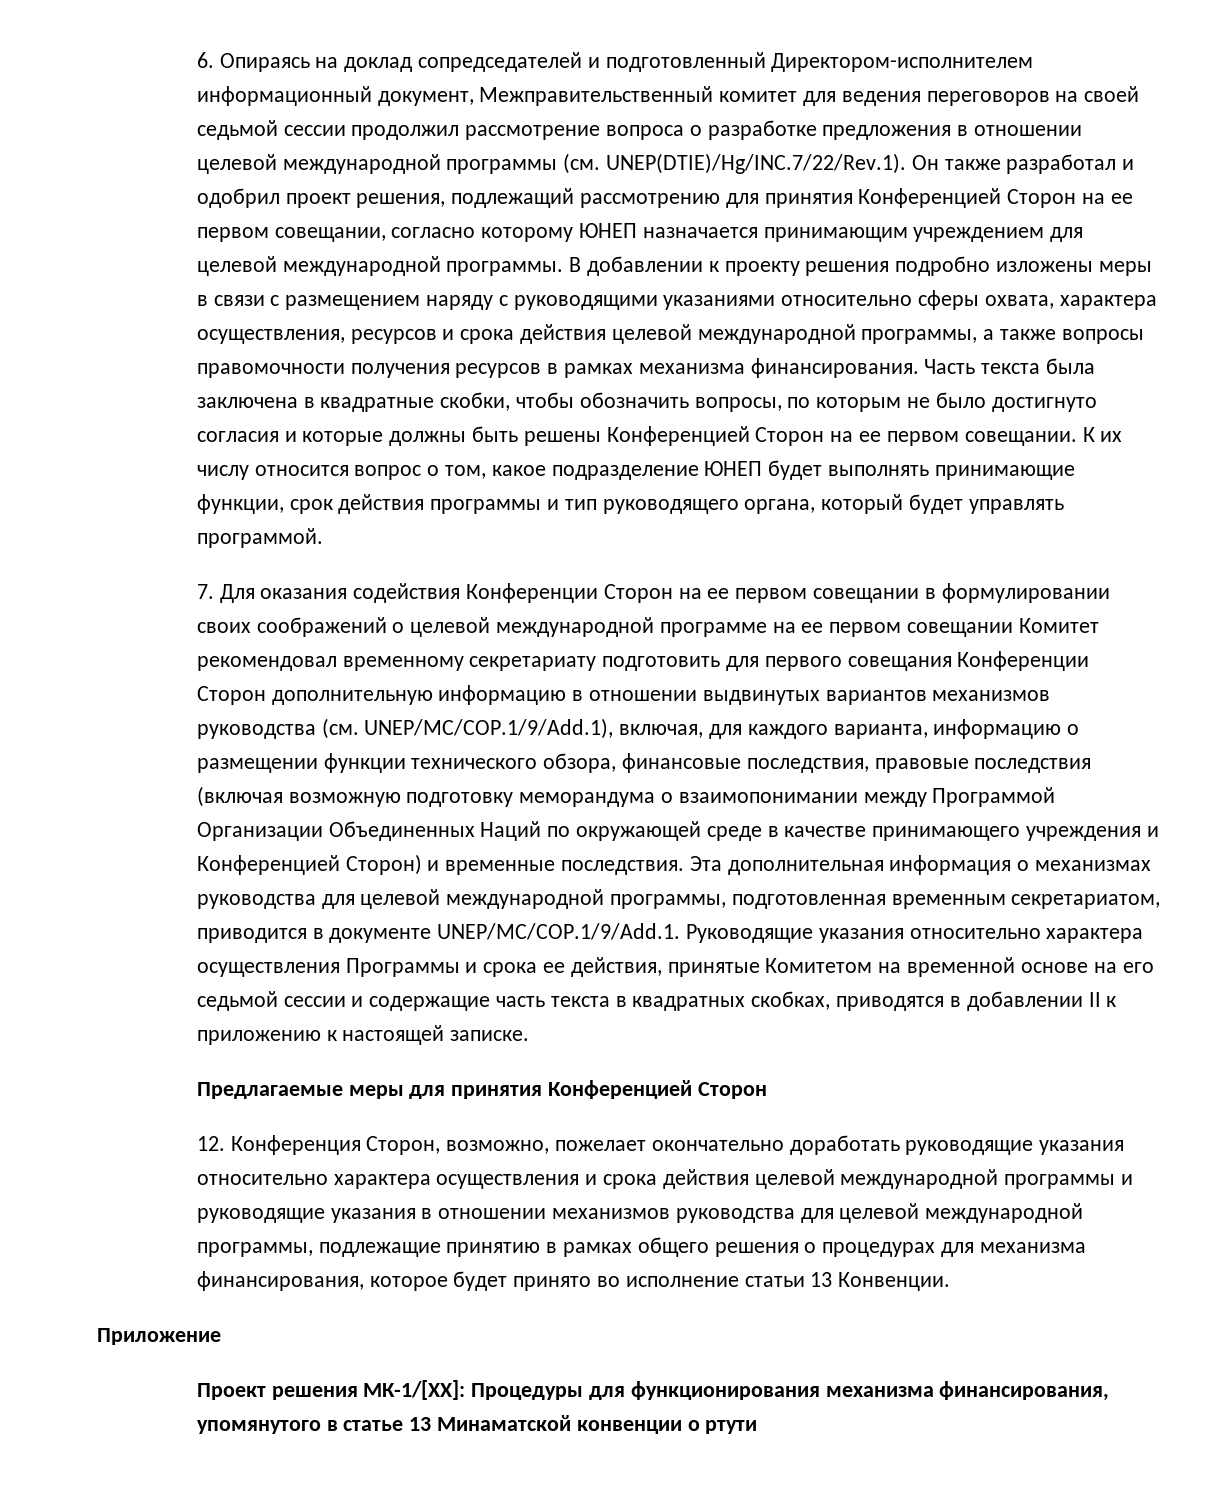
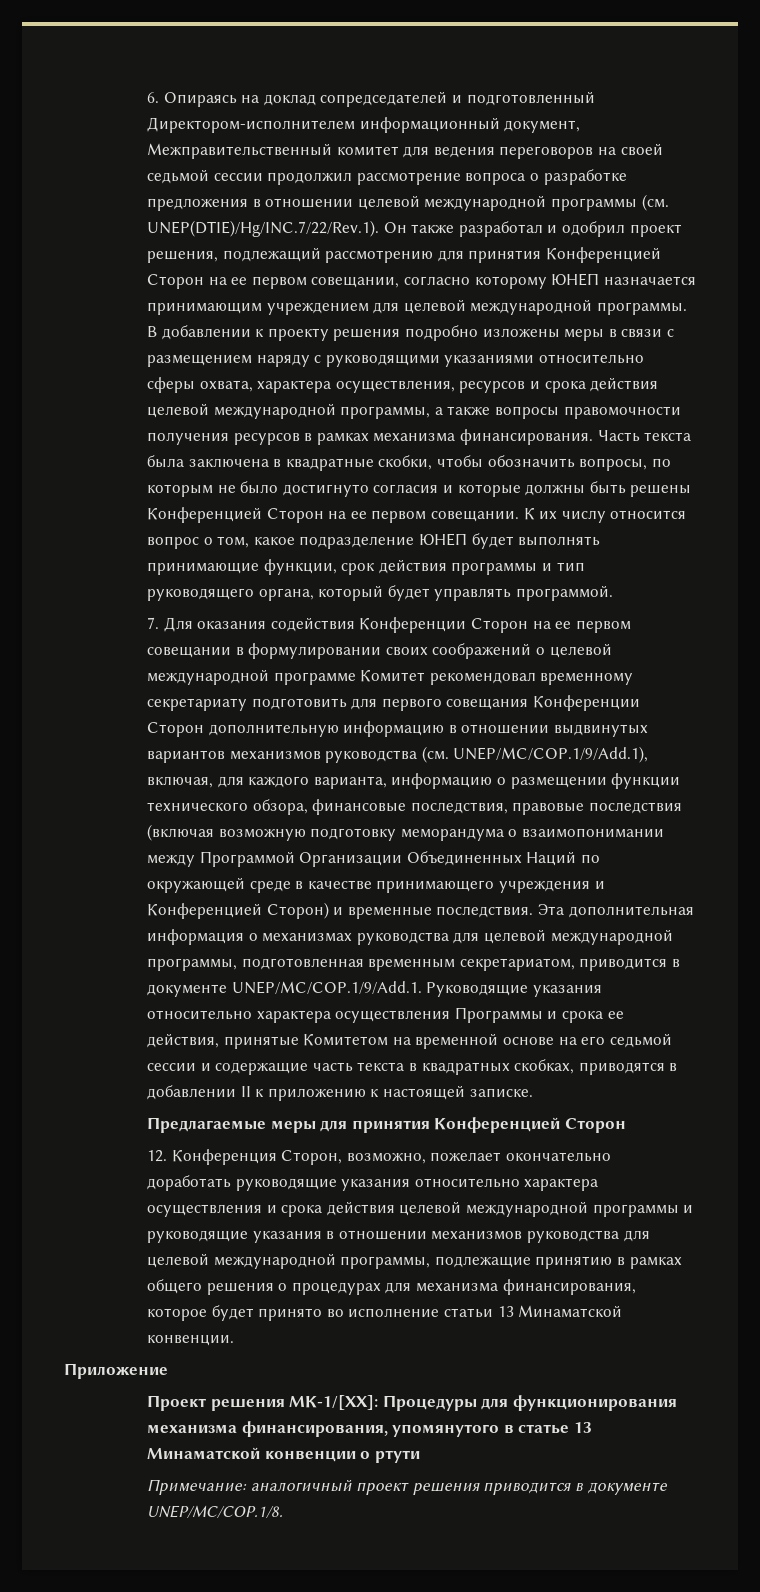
[772,622,1014,637] на ее первом совещании -> (356, 678) none
[838,1272,951,1291] Конвенции. -> [518,1305,623,1318] [146,1334,234,1346] Минаматской конвенции.
(758, 1427) none -> [146,1479,668,1495] [146,1505,283,1518] // Примечание: аналогичный проект решения приводится в документе UNEP/MC/COP.1/8.

